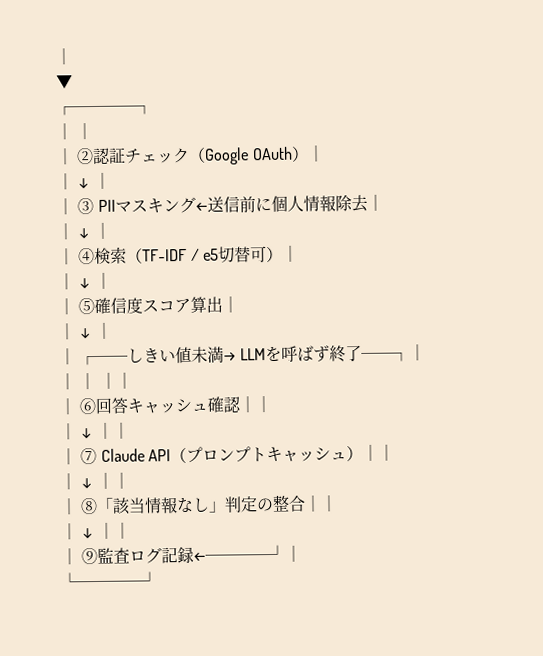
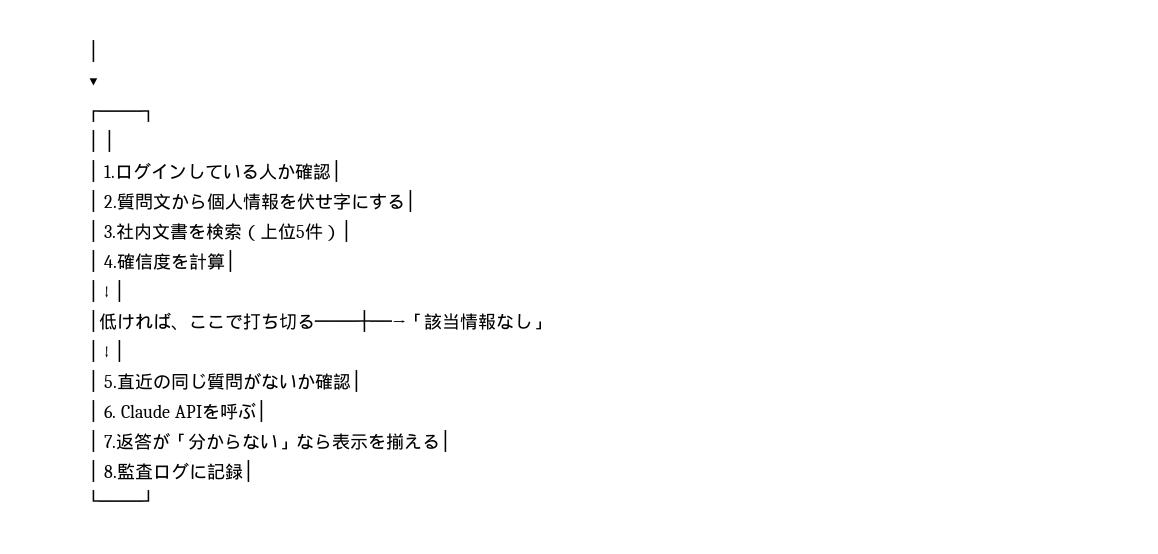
[76,145,325,165] [57,172,111,191] [57,194,384,216] [57,222,111,241] [58,245,299,266] [58,272,112,291] [58,296,240,316] [58,322,113,341] [59,344,426,366] [59,372,133,391] [59,395,273,416] [60,422,130,441] [60,444,395,466] [60,472,130,491] [60,497,99,516] ②認証チェック（Google OAuth）│ // │ ↓ │ // │ ③ PIIマスキング←送信前に個人情報除去│ // │ ↓ │ // │ ④検索（TF-IDF / e5切替可）│ // │ ↓ │ // │ ⑤確信度スコア算出│ // │ ↓ │ // │ ┌──しきい値未満→ LLMを呼ばず終了──┐│ // │ │ ││ // │ ⑥回答キャッシュ確認││ // │ ↓ ││ // │ ⑦ Claude API（プロンプトキャッシュ）││ // │ ↓ ││ // │ ⑧ -> [103,160,342,182] [88,190,416,212] [88,220,352,242] [88,250,236,272] [88,280,125,302] [88,310,406,332] 1.ログインしている人か確認│ // │ 2.質問文から個人情報を伏せ字にする│ // │ 3.社内文書を検索（上位5件）│ // │ 4.確信度を計算│ // │ ↓ │ // │低ければ、ここで打ち切る────┼──→
[224,494,339,514] [61,522,131,541] [61,544,303,566] 判定の整合││ // │ ↓ ││ // │ ⑨監査ログ記録←────┘│ -> [88,340,125,362] [88,370,362,392] [88,400,267,422] [88,430,451,452] [88,460,254,482] // │ ↓ │ // │ 5.直近の同じ質問がないか確認│ // │ 6. Claude APIを呼ぶ│ // │ 7.返答が「分からない」なら表示を揃える│ // │ 8.監査ログに記録│

